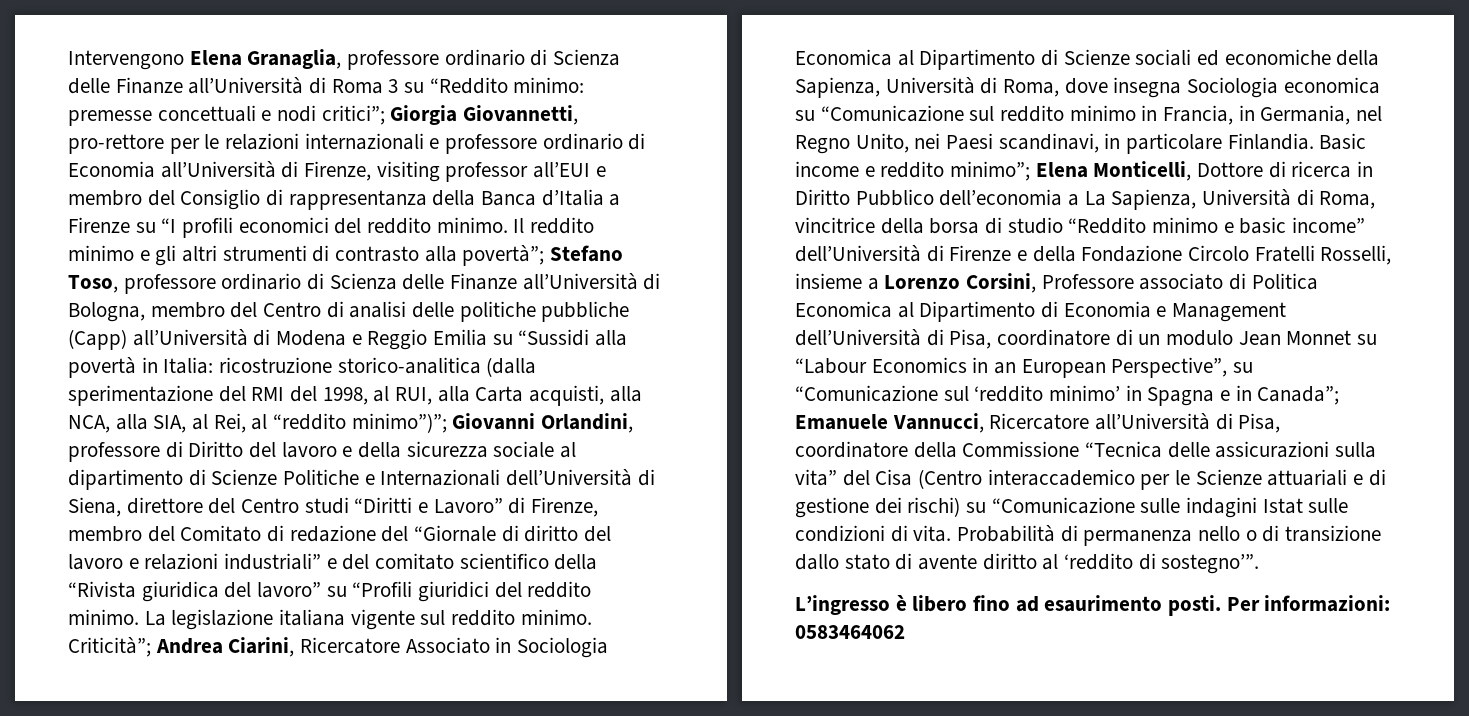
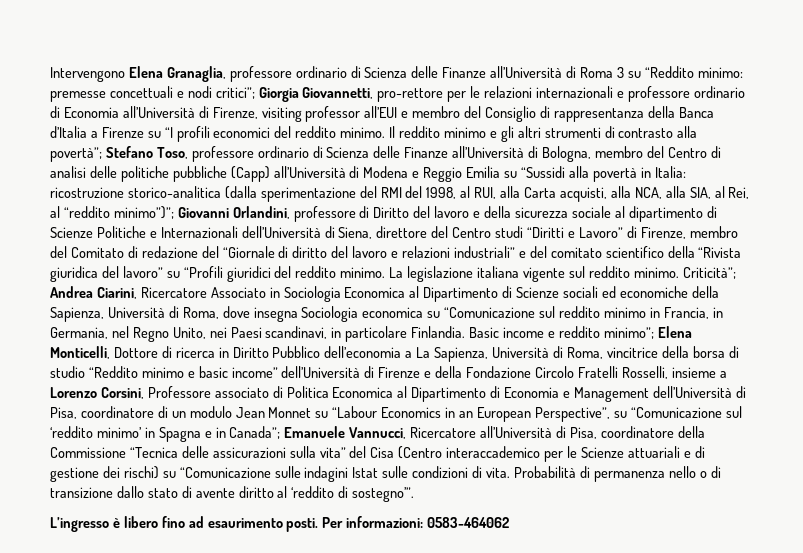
[795,625,905,639] 0583464062 -> [427,517,510,528] 0583-464062

